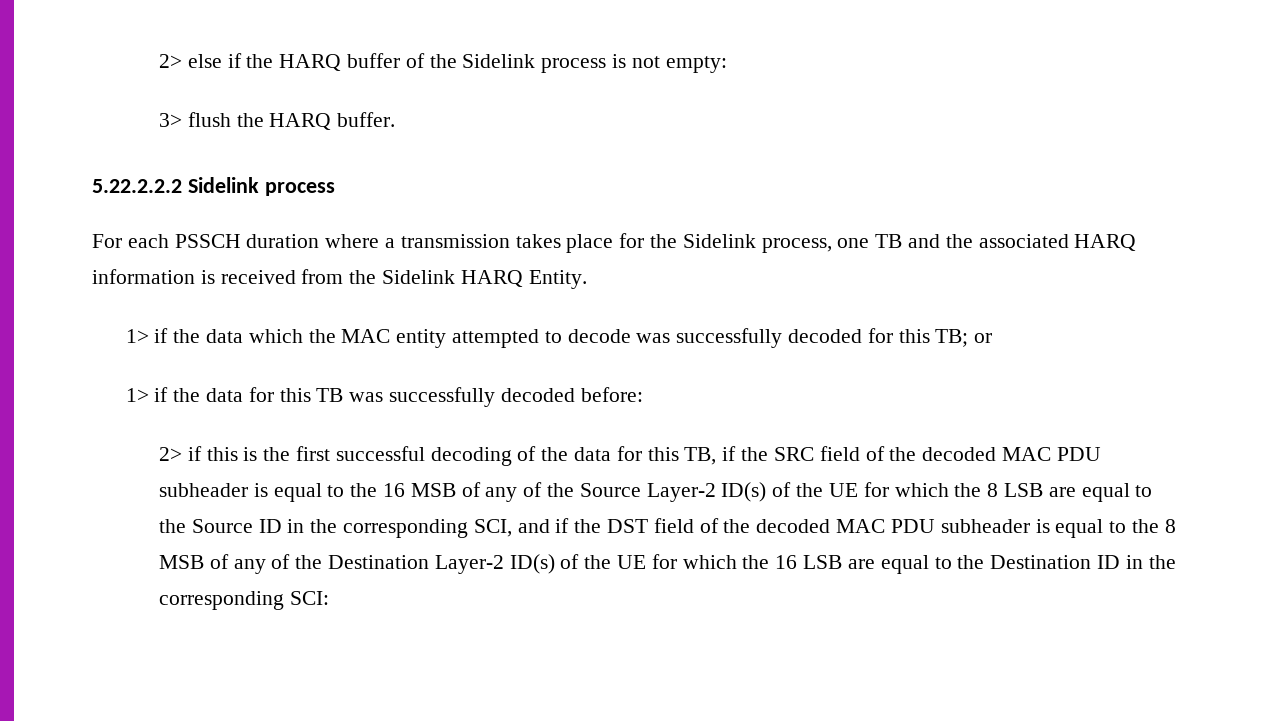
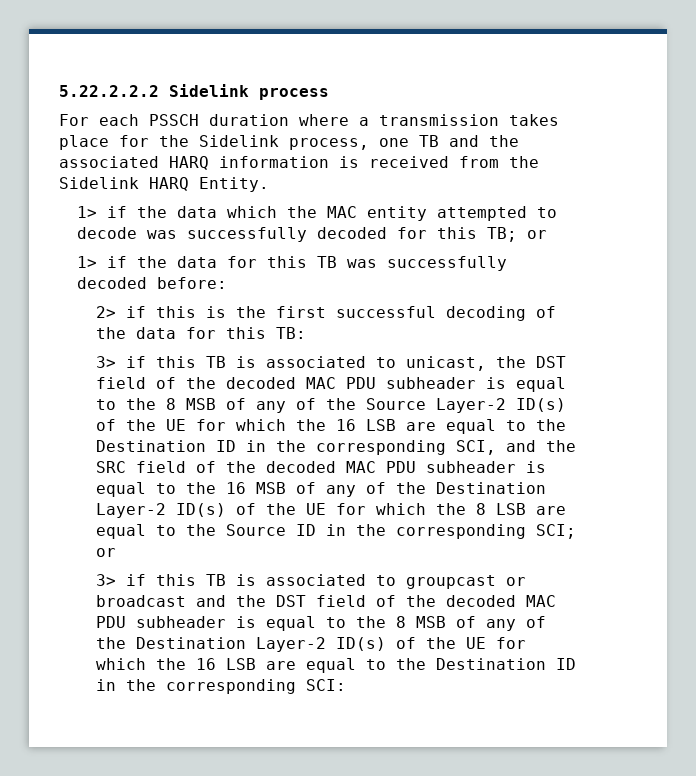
[159,53,727,73] [159,112,396,130] 2> else if the HARQ buffer of the Sidelink process is not empty: // 3> flush the HARQ buffer. // -> (59, 91) none
[684,446,737,465] TB, if -> [275,327,306,339] [95,356,566,371] [95,377,566,392] [95,398,566,413] [95,419,566,434] [95,440,536,455] TB: // 3> if this TB is associated to unicast, the DST field of the decoded MAC PDU subheader is equal to the 8 MSB of any of the Source Layer-2 ID(s) of the UE for which the 16 LSB are equal to the Destination ID in the corresponding SCI, and
[579,483,641,497] Source -> [435,482,546,494] Destination
[473,518,570,537] SCI, and if -> [535,524,576,539] [95,548,116,557] [95,574,526,589] [95,595,226,607] SCI; or // 3> if this TB is associated to groupcast or broadcast and

